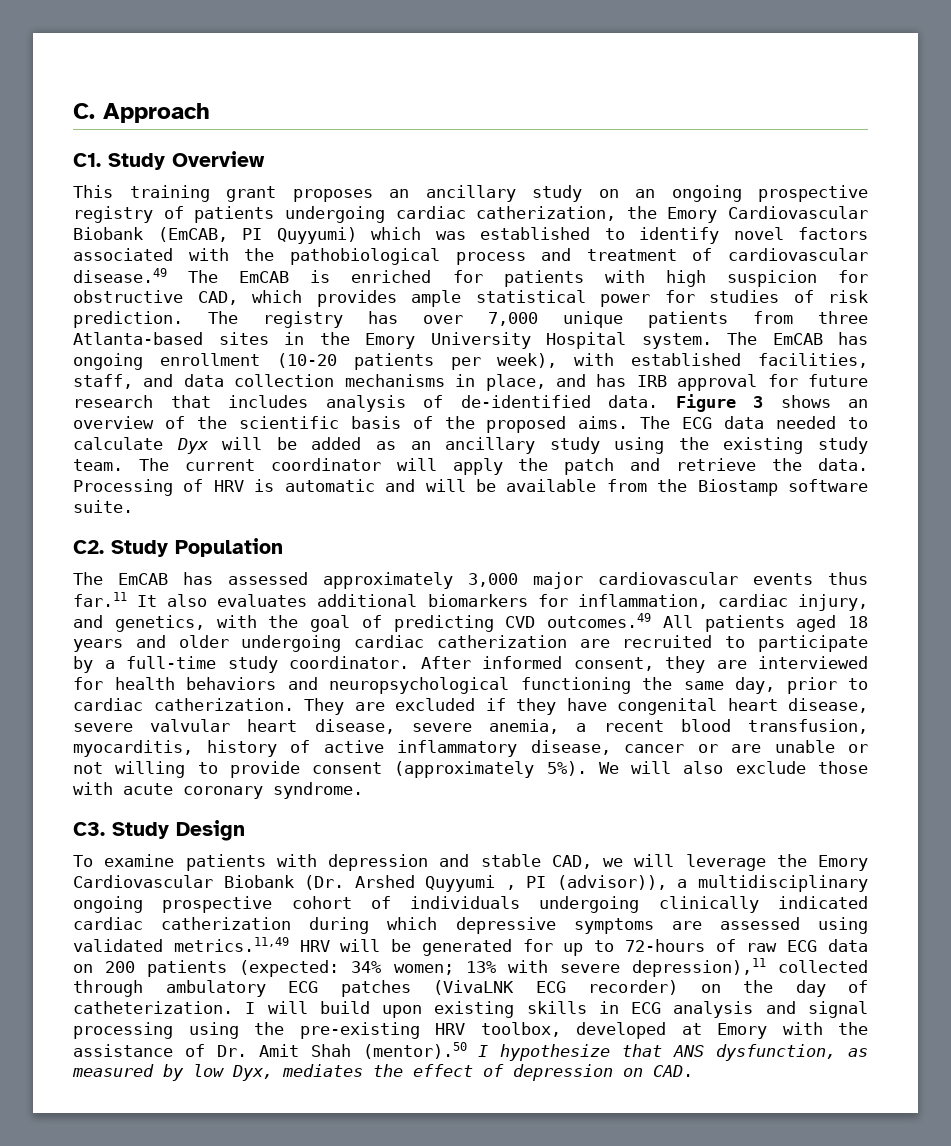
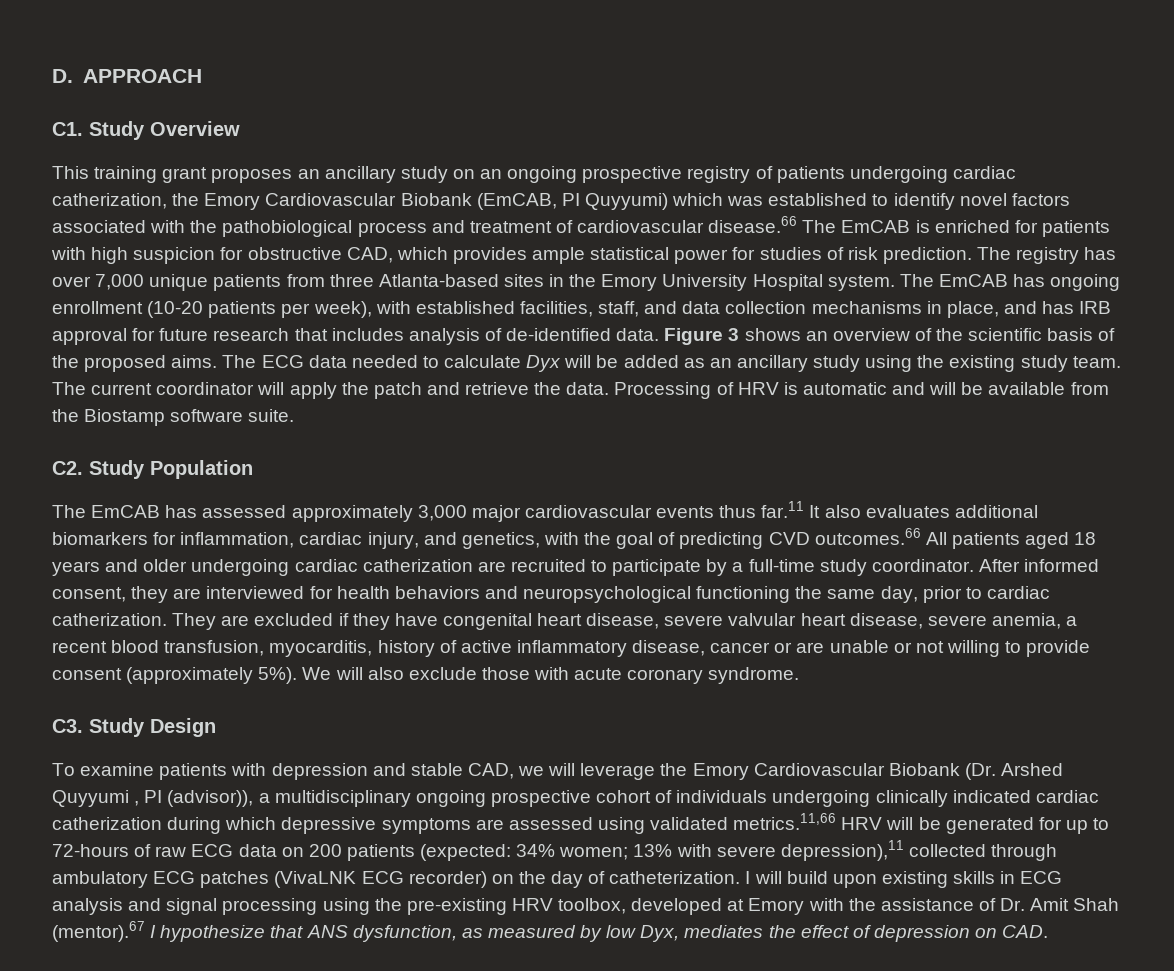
[73,103,211,123] C. Approach -> [52,69,202,83] D. APPROACH
[73,268,167,283] disease.49 -> [708,216,798,233] disease.66
[547,613,651,628] outcomes.49 -> [814,528,921,545] outcomes.66
[173,937,289,952] metrics.11,49 -> [733,813,837,830] metrics.11,66
[362,1042,467,1059] (mentor).50 -> [52,921,145,942] (mentor).67

